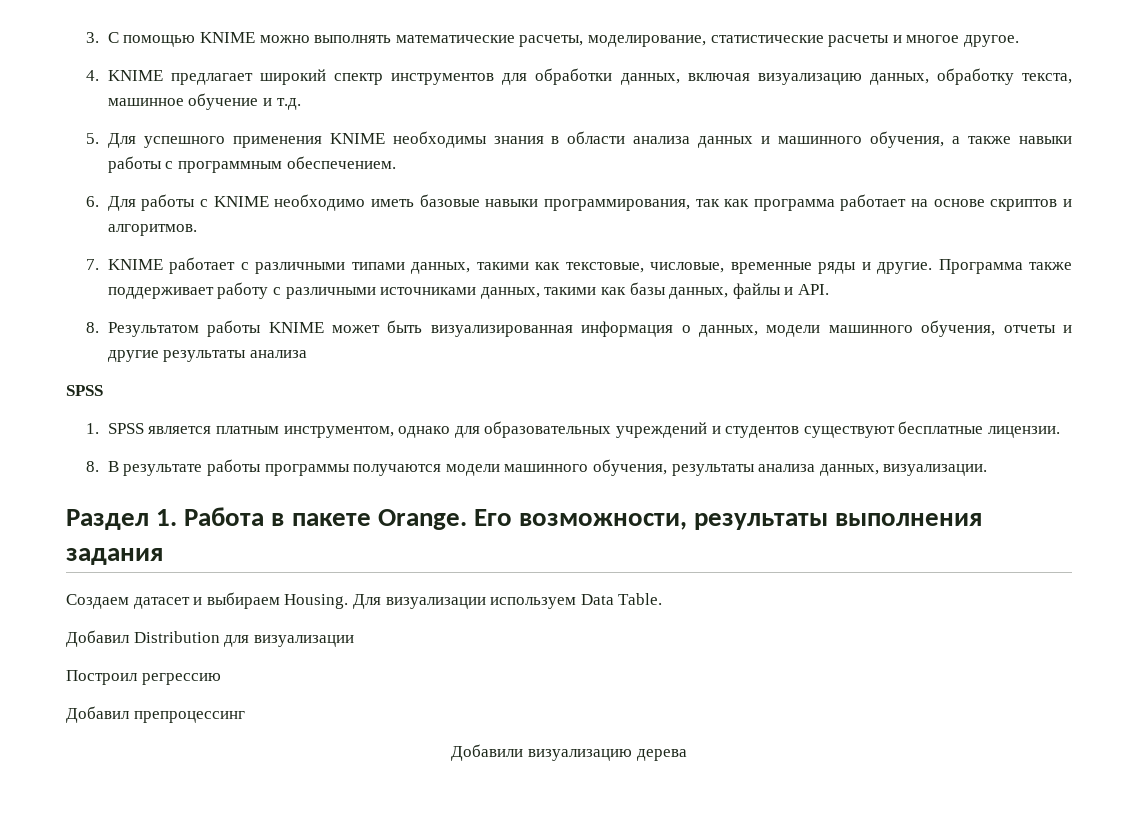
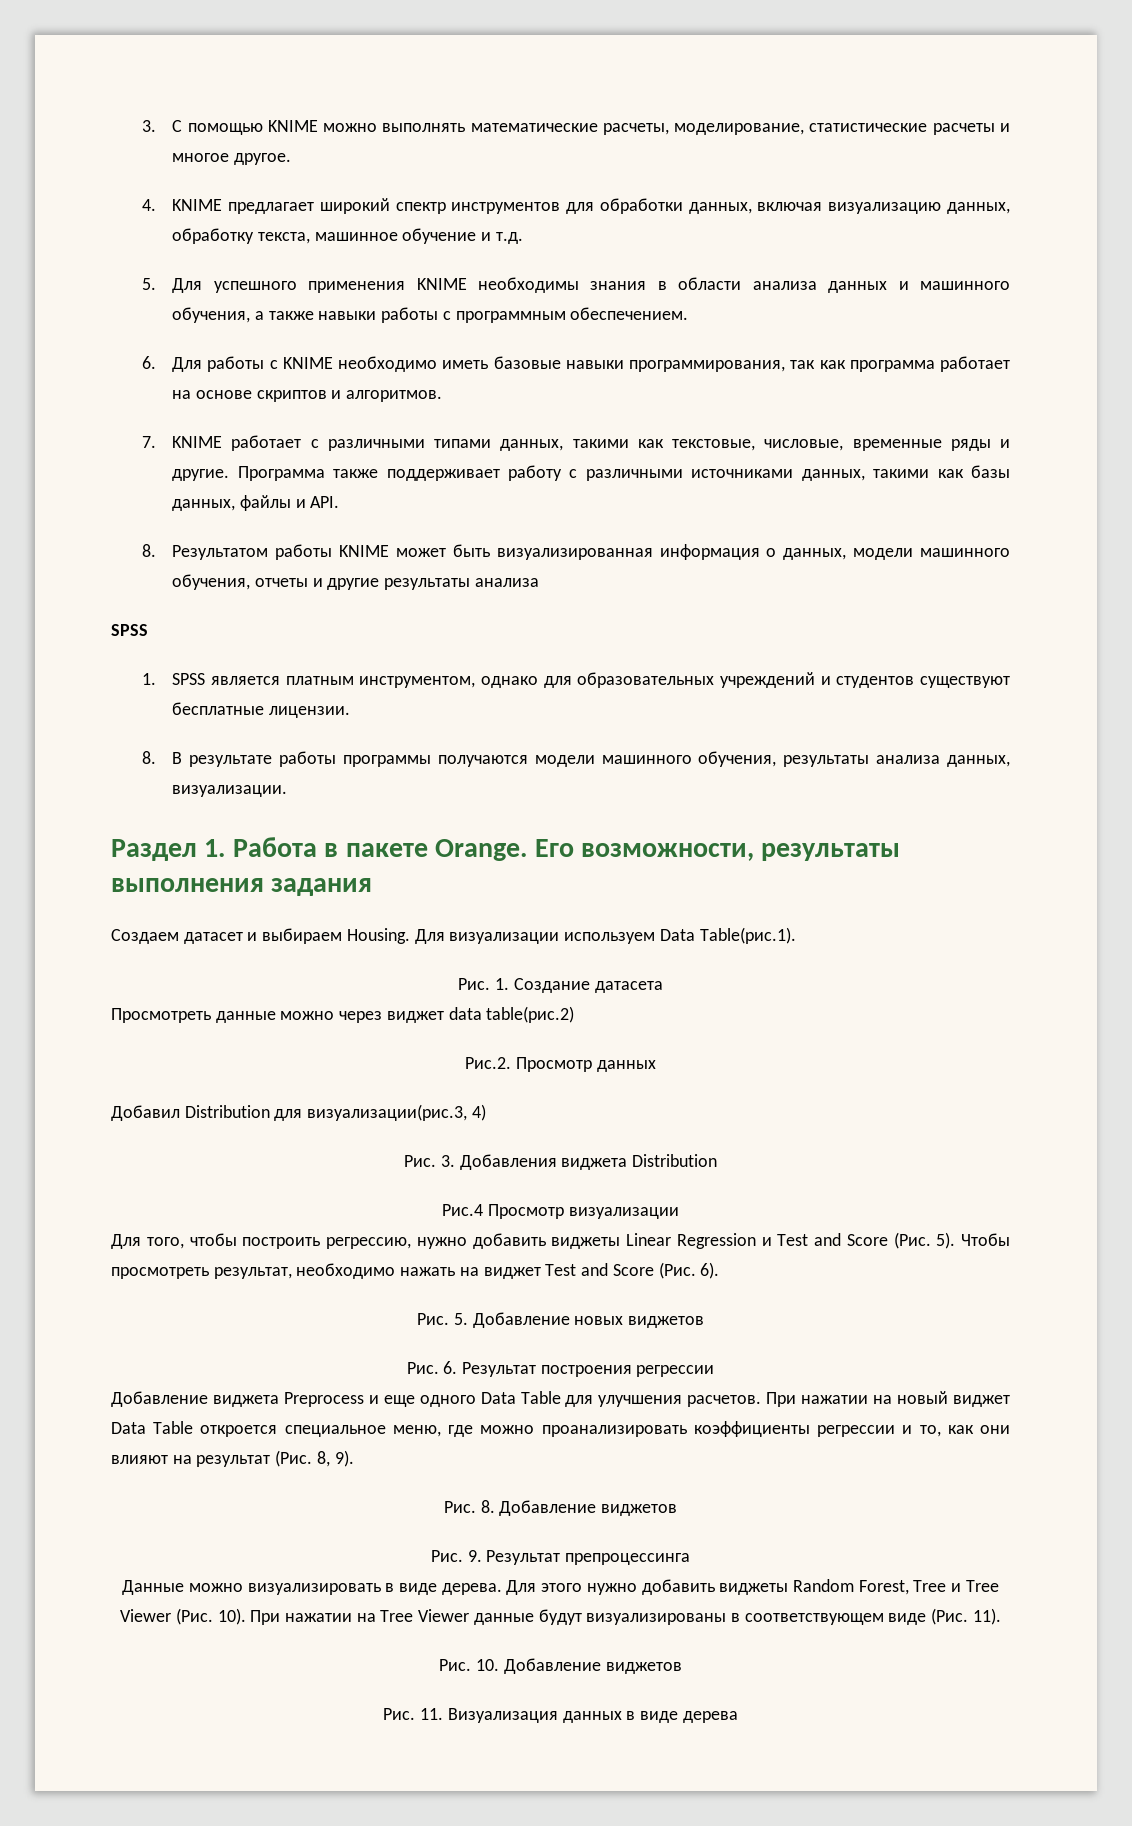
[618,593,663,605] [66,630,354,647] [66,670,221,685] [66,706,245,723] [451,744,632,761] Table. // Добавил Distribution для визуализации // Построил регрессию // Добавил препроцессинг // Добавили визуализацию -> [699,927,796,944] [458,978,663,993] [111,1006,575,1023] [465,1057,656,1072] [111,1104,486,1121] [404,1154,717,1170] [442,1204,679,1219] [111,1232,1010,1249] [111,1262,720,1279] [417,1312,704,1328] [406,1361,715,1377] [111,1391,1010,1407] [111,1421,1011,1437] [111,1450,354,1467] [443,1500,678,1516] [430,1550,691,1565] [122,1579,999,1595] [120,1608,1001,1625] [439,1658,682,1674] [383,1708,678,1723] Table(рис.1). // Рис. 1. Создание датасета // Просмотреть данные можно через виджет data table(рис.2) // Рис.2. Просмотр данных // Добавил Distribution для визуализации(рис.3, 4) // Рис. 3. Добавления виджета Distribution // Рис.4 Просмотр визуализации // Для того, чтобы построить регрессию, нужно добавить виджеты Linear Regression и Test and Score (Рис. 5). Чтобы просмотреть результат, необходимо нажать на виджет Test and Score (Рис. 6). // Рис. 5. Добавление новых виджетов // Рис. 6. Результат построения регрессии // Добавление виджета Preprocess и еще одного Data Table для улучшения расчетов. При нажатии на новый виджет Data Table откроется специальное меню, где можно проанализировать коэффициенты регрессии и то, как они влияют на результат (Рис. 8, 9). // Рис. 8. Добавление виджетов // Рис. 9. Результат препроцессинга // Данные можно визуализировать в виде дерева. Для этого нужно добавить виджеты Random Forest, Tree и Tree Viewer (Рис. 10). При нажатии на Tree Viewer данные будут визуализированы в соответствующем виде (Рис. 11). // Рис. 10. Добавление виджетов // Рис. 11. Визуализация данных в виде

